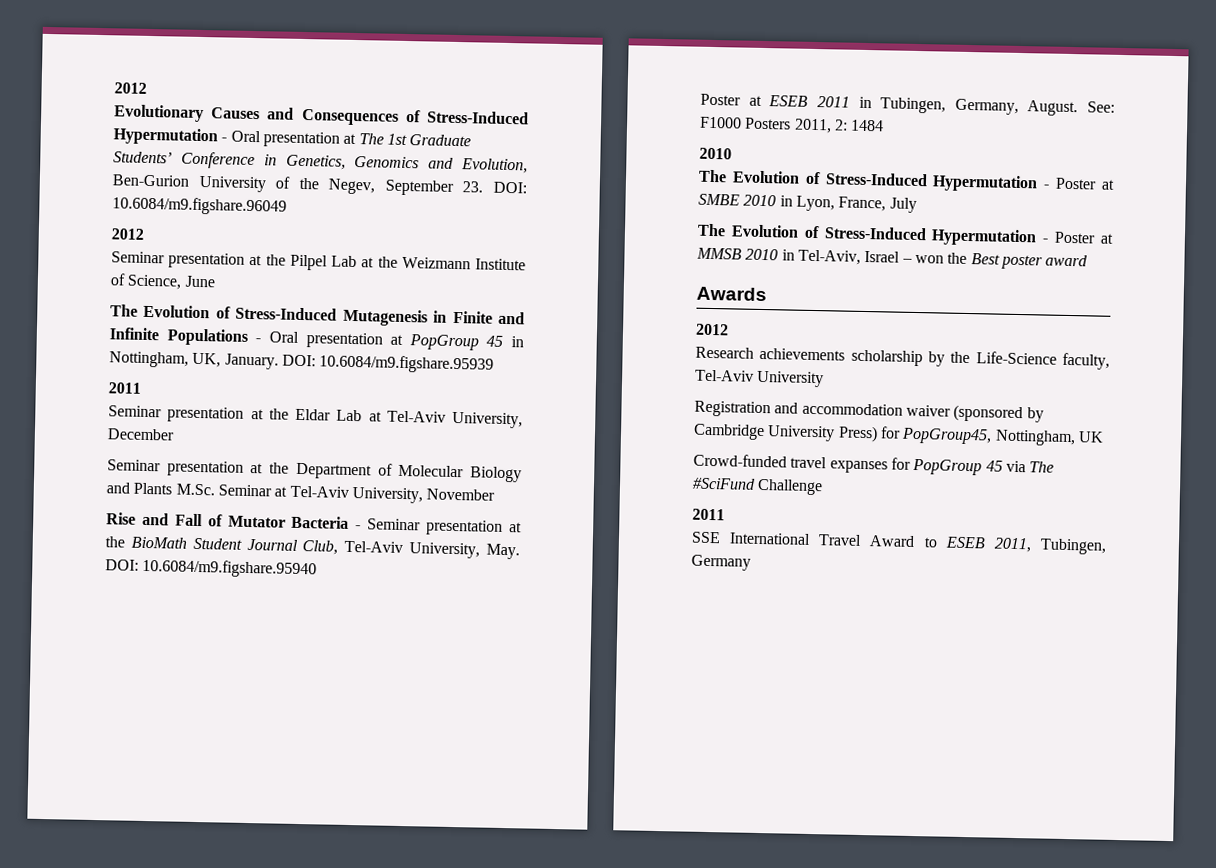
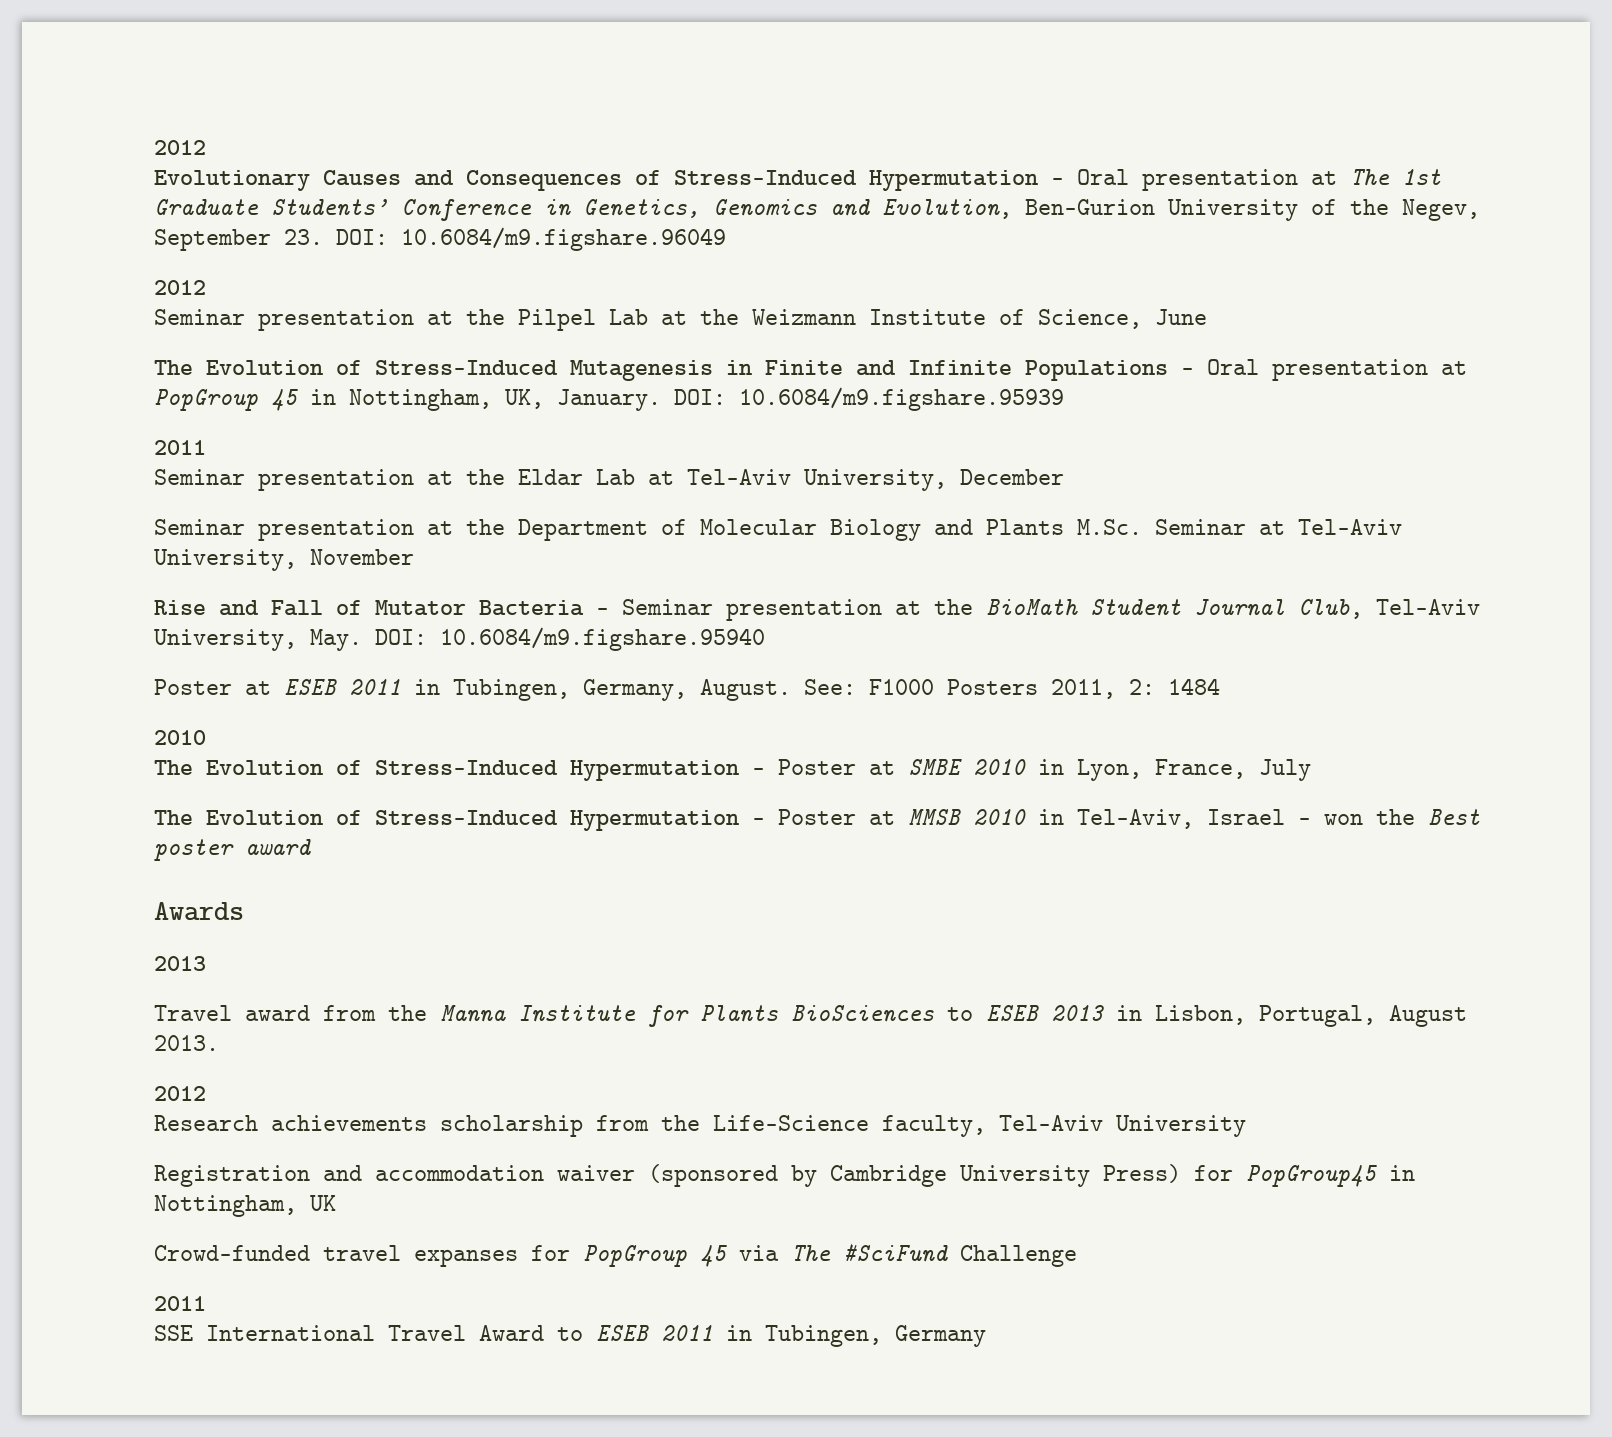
(767, 294) none -> [154,956,206,971] [154,1005,1467,1027] [154,1035,219,1051] // 2013 // Travel award from the Manna Institute for Plants BioSciences to ESEB 2013 in Lisbon, Portugal, August 2013.
[928,351,945,367] by -> [596,1115,649,1131] from
[901,427,993,445] PopGroup45, -> [1246,1165,1415,1187] PopGroup45 in
[993,537,1032,553] 2011, -> [661,1325,752,1341] 2011 in

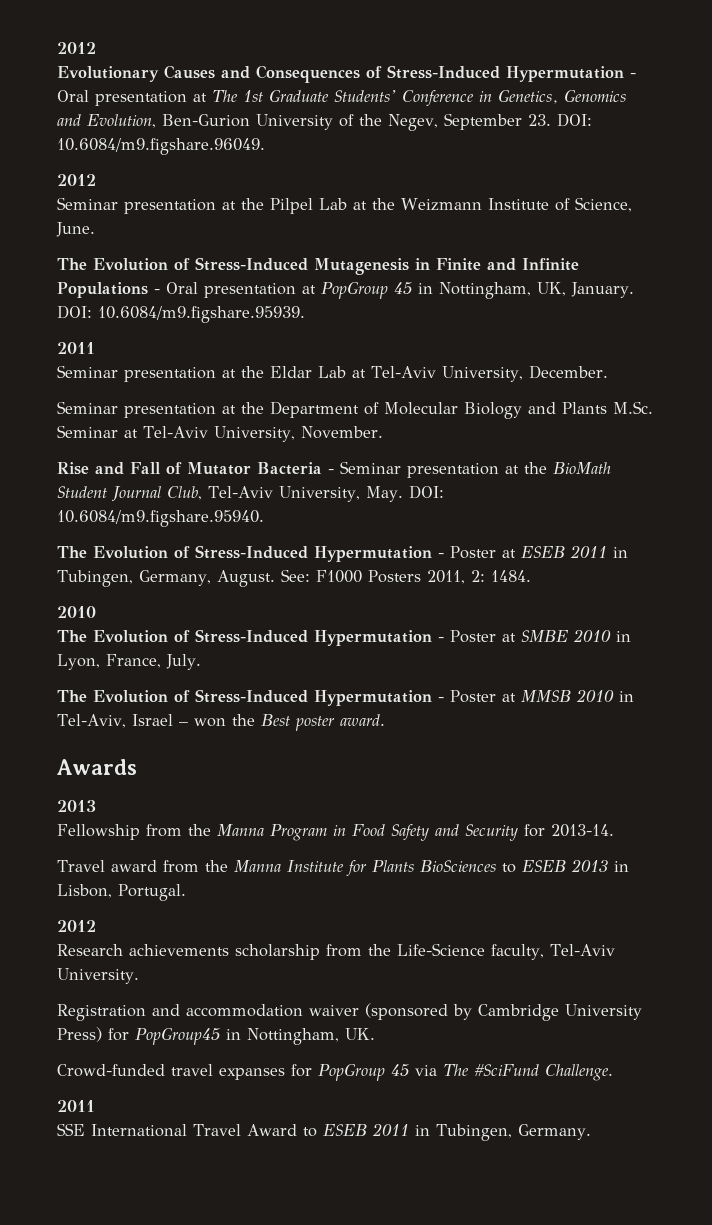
[401,227,726,251] 10.6084/m9.figshare.96049 -> [57,138,265,155] 10.6084/m9.figshare.96049.
[1155,309,1207,325] June -> [56,222,95,237] June.
[739,387,1064,411] 10.6084/m9.figshare.95939 -> [98,306,305,323] 10.6084/m9.figshare.95939.
[960,469,1064,485] December -> [528,365,608,379] December.
[310,549,414,565] November -> [300,426,383,439] November.
[440,627,765,651] 10.6084/m9.figshare.95940 // -> [57,510,264,527] [57,545,444,562] 10.6084/m9.figshare.95940. // The Evolution of Stress-Induced Hypermutation -
[1168,678,1220,695] 1484 -> [490,570,531,582] 1484.
[1259,759,1311,781] July -> [166,654,201,670] July.
[245,839,311,855] award -> [339,714,385,726] award.
(206, 963) none -> [57,824,614,841] // Fellowship from the Manna Program in Food Safety and Security for 2013-14.
[1259,1005,1467,1027] [154,1035,219,1051] Portugal, August 2013. -> [118,884,186,901] Portugal.
[1116,1115,1246,1137] University -> [57,968,139,984] University.
[310,1195,336,1211] UK -> [345,1028,375,1040] UK.
[960,1245,1077,1267] Challenge -> [545,1064,613,1081] Challenge.
[895,1325,986,1347] Germany -> [517,1124,591,1140] Germany.

